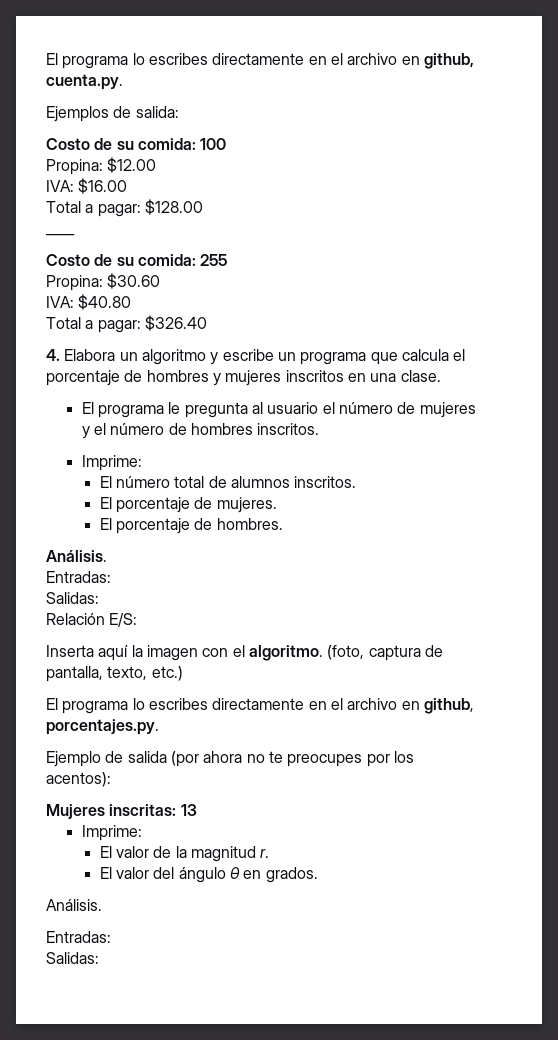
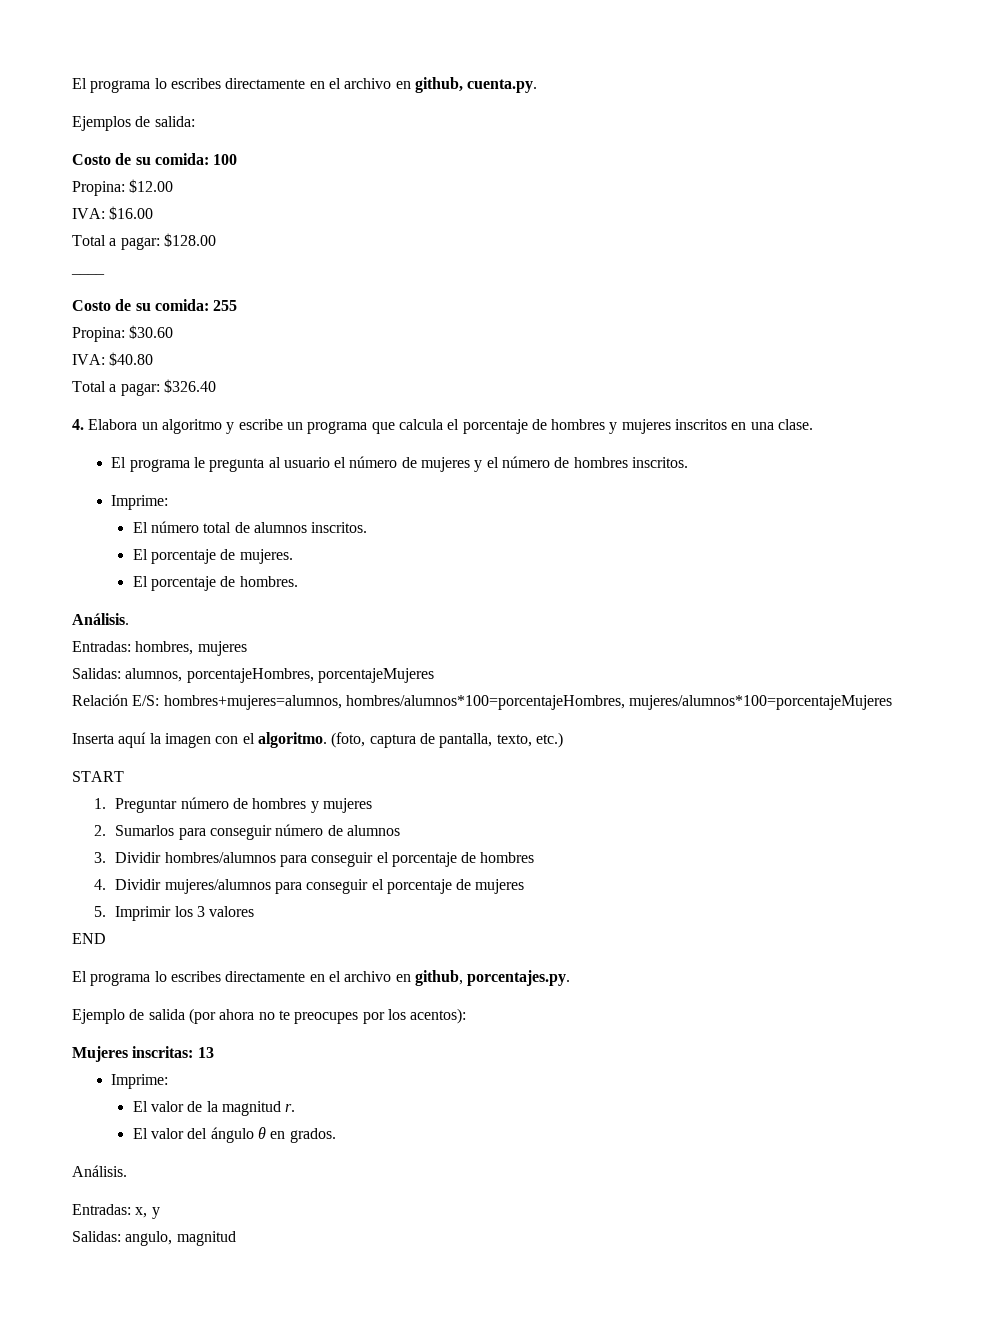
[46,592,99,604] // Salidas: -> [135,641,247,656] [72,668,434,683] hombres, mujeres // Salidas: alumnos, porcentajeHombres, porcentajeMujeres
(138, 620) none -> [163,695,893,710] hombres+mujeres=alumnos, hombres/alumnos*100=porcentajeHombres, mujeres/alumnos*100=porcentajeMujeres
(183, 673) none -> [72,771,124,782] [93,797,372,813] [93,824,400,840] [93,852,535,867] [93,879,525,894] [93,906,255,921] [72,933,106,944] // START // 1. Preguntar número de hombres y mujeres // 2. Sumarlos para conseguir número de alumnos // 3. Dividir hombres/alumnos para conseguir el porcentaje de hombres // 4. Dividir mujeres/alumnos para conseguir el porcentaje de mujeres // 5. Imprimir los 3 valores // END
[46,952,99,964] // Salidas: -> [135,1207,160,1219] [72,1231,236,1246] x, y // Salidas: angulo, magnitud

